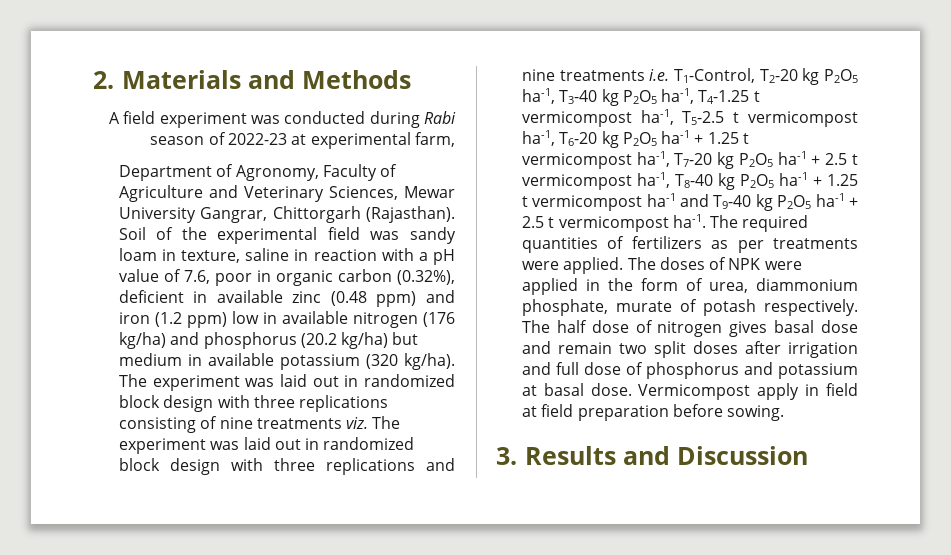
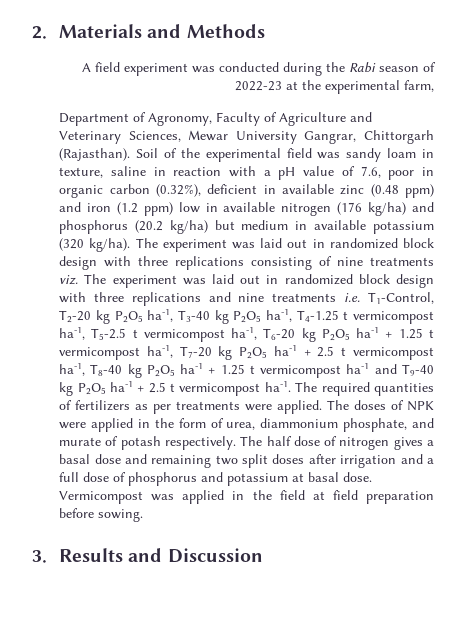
(420, 119) none -> [326,62,345,72] the
(307, 139) none -> [302,80,321,90] the
(608, 307) none -> [412,418,434,428] and
(768, 329) none -> [426,440,434,446] a
[557,342,612,354] remain -> [151,455,212,468] remaining
(551, 368) none -> [427,458,434,464] a
[757,383,820,400] apply in -> [151,490,272,504] was applied in the

